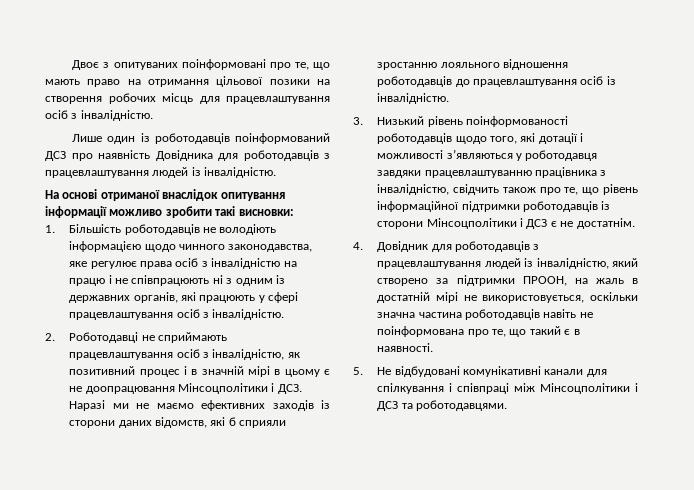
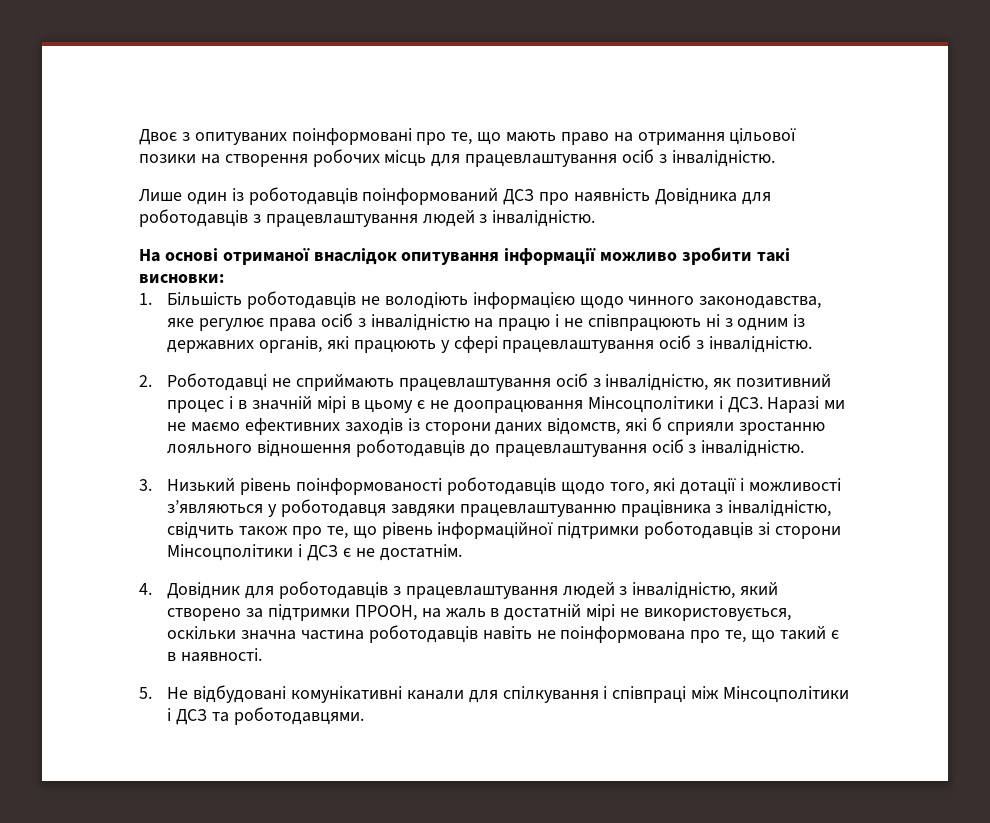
[191,167,201,176] із -> [479,214,488,223] з
[606,76,616,85] із -> [688,444,697,453] з
[601,201,611,210] із -> [757,522,770,535] зі
[524,258,534,267] із -> [619,586,628,595] з

